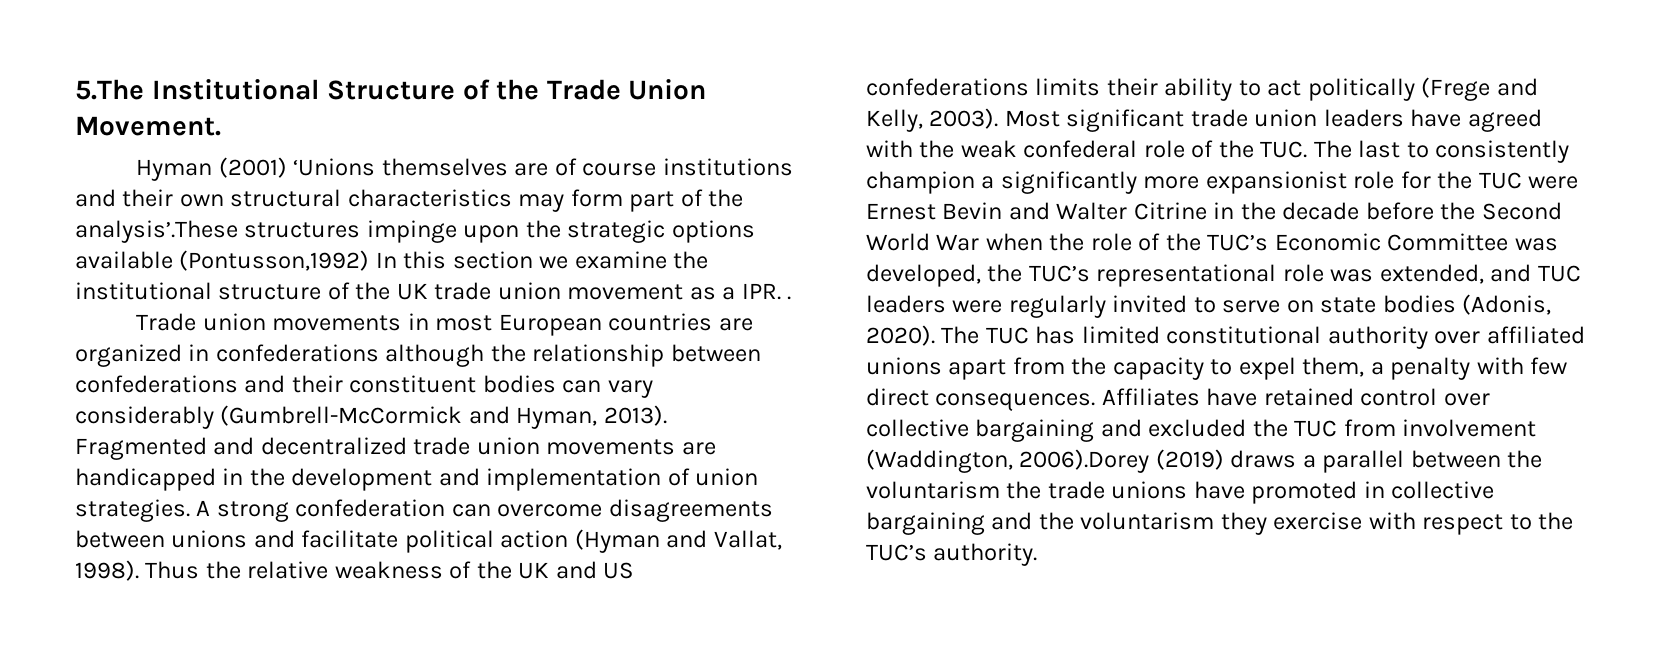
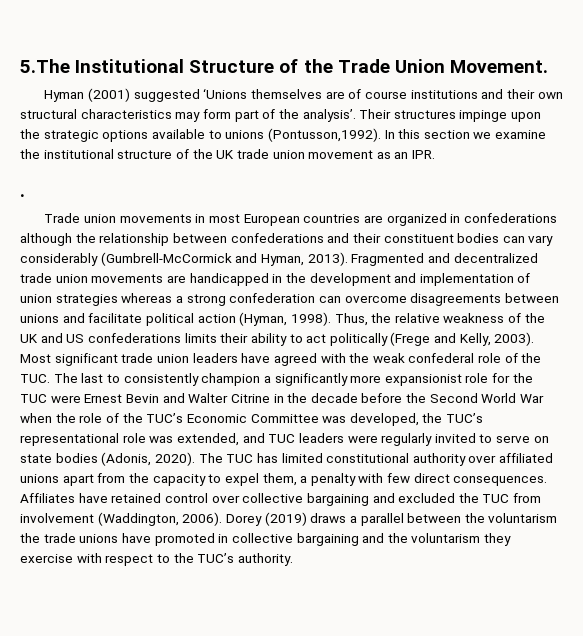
(287, 167) none -> [133,89,200,102] suggested
[75,220,238,243] analysis’.These -> [302,109,392,122] analysis’. Their
[179,250,370,271] (Pontusson,1992) -> [208,128,381,142] to unions (Pontusson,1992).
[722,287,736,300] a -> [394,152,409,159] an
(781, 291) none -> (436, 154) //
[75,499,211,522] strategies. A -> [55,293,183,306] strategies whereas a
[574,529,782,553] [75,560,200,581] (Hyman and Vallat, 1998). Thus -> [239,312,368,326] (Hyman, 1998). Thus,
[1019,449,1150,473] 2006).Dorey -> [182,512,262,526] 2006). Dorey

